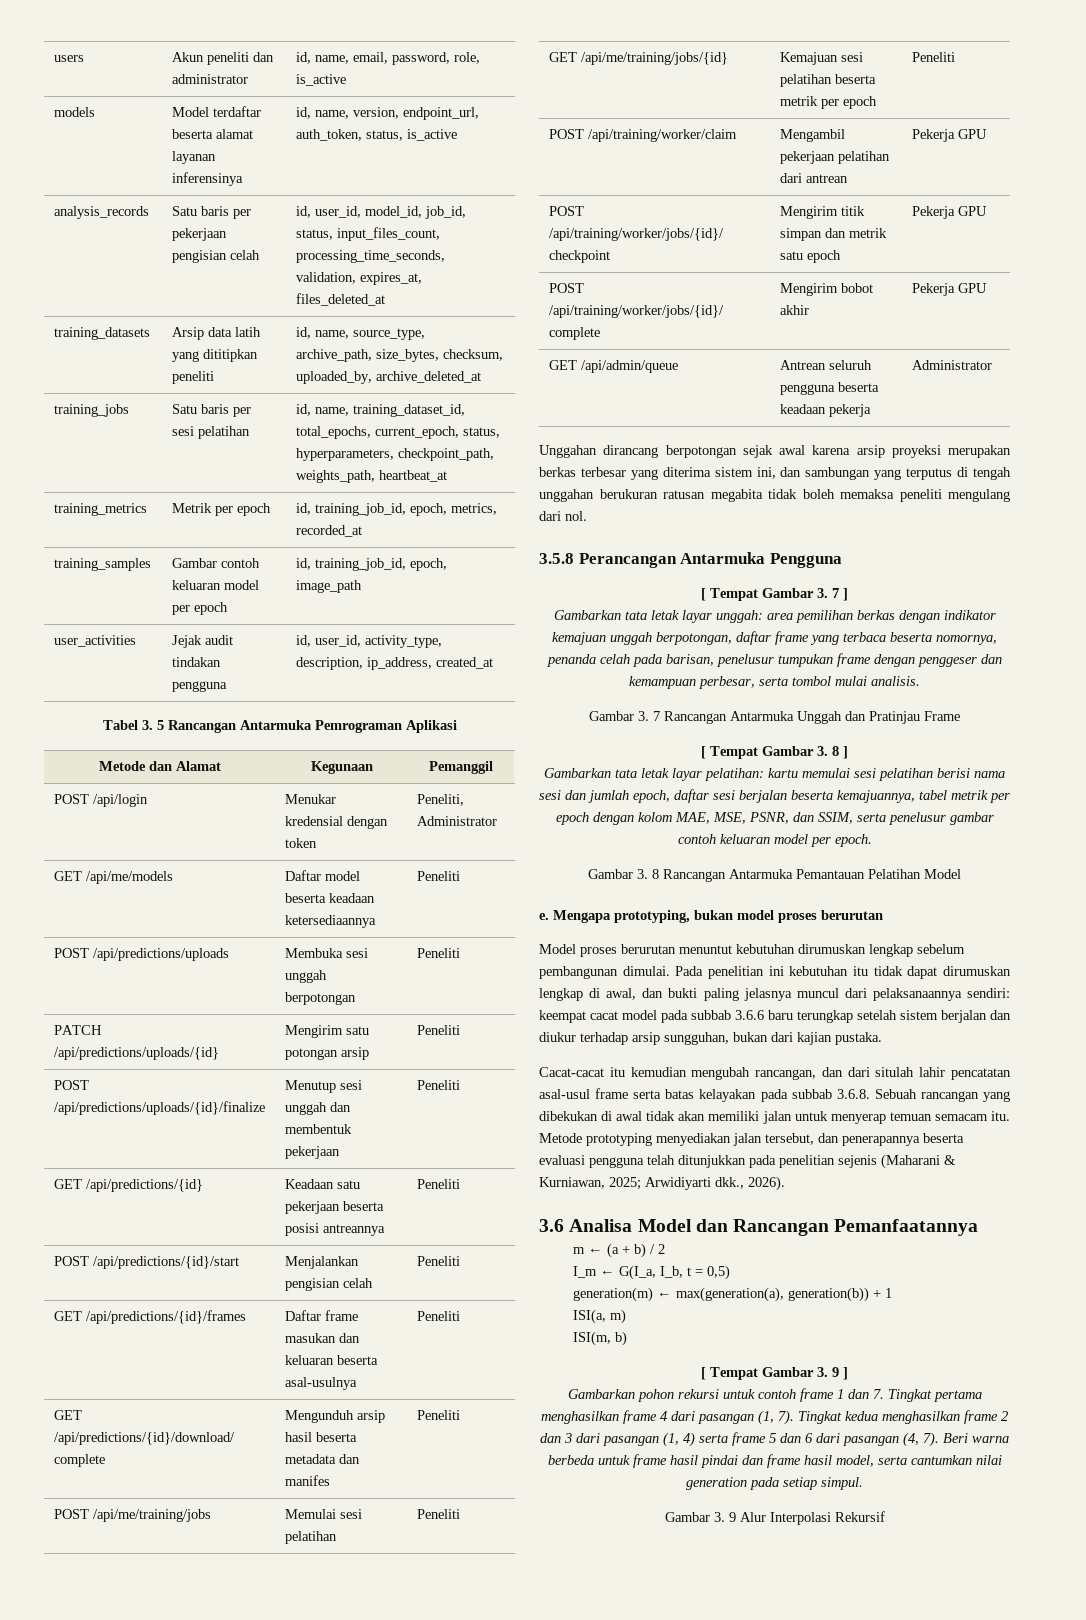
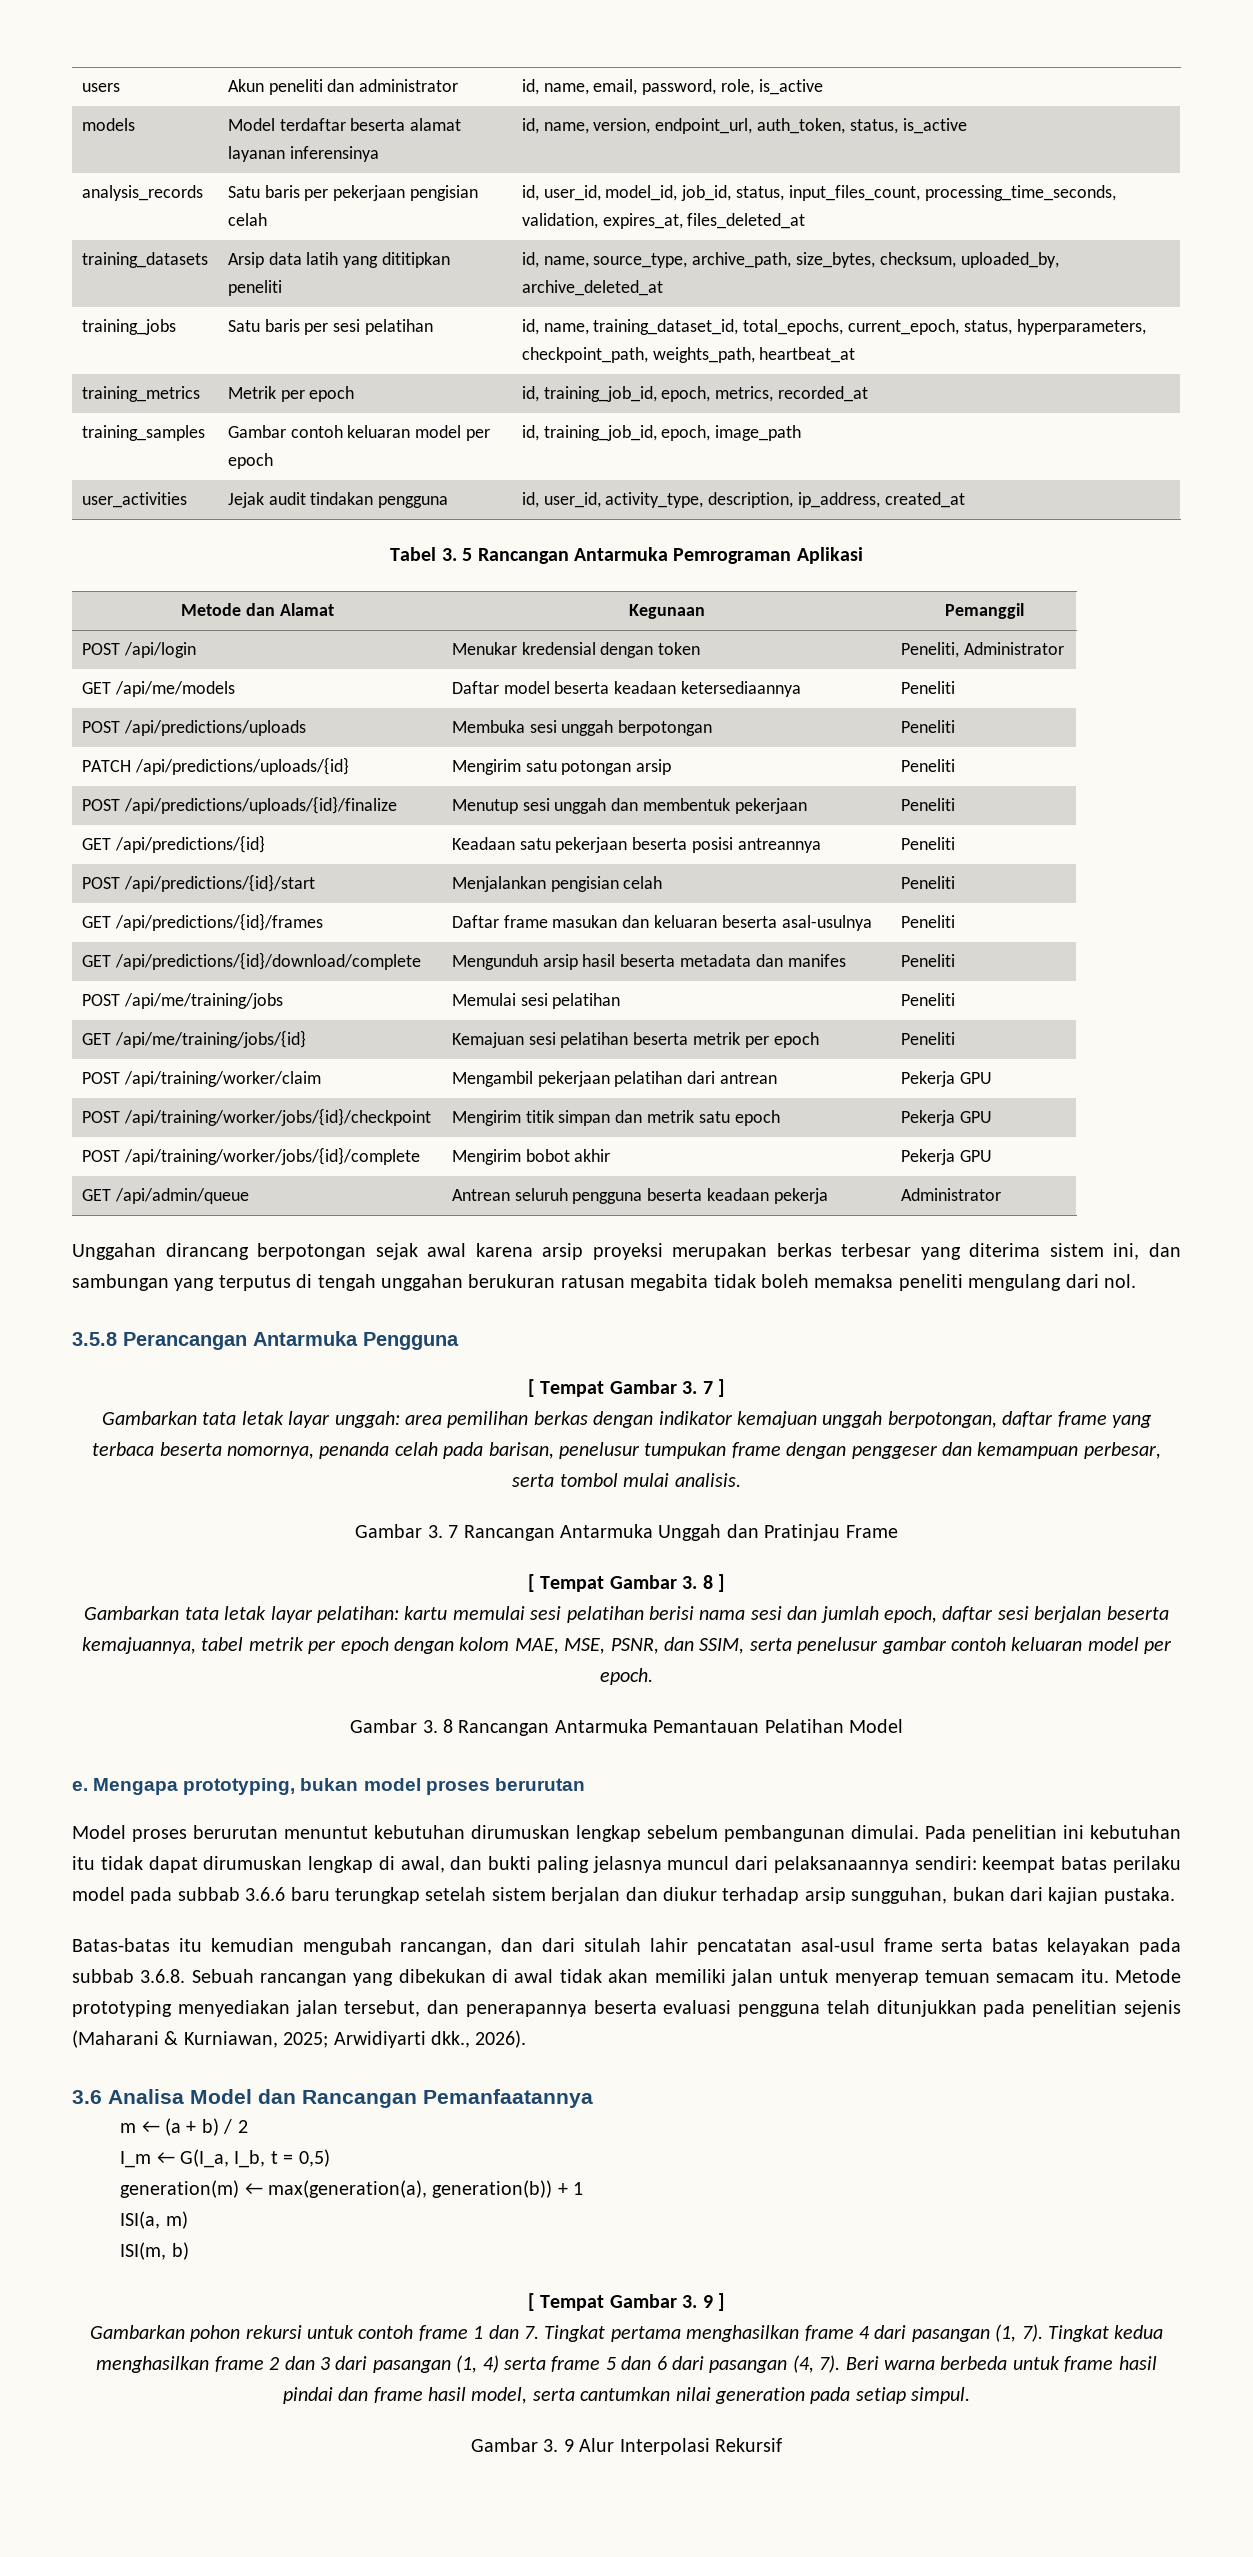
[590,1011,618,1020] cacat -> [1061,1856,1181,1873] batas perilaku
[539,1067,604,1077] Cacat-cacat -> [72,1938,170,1952] Batas-batas

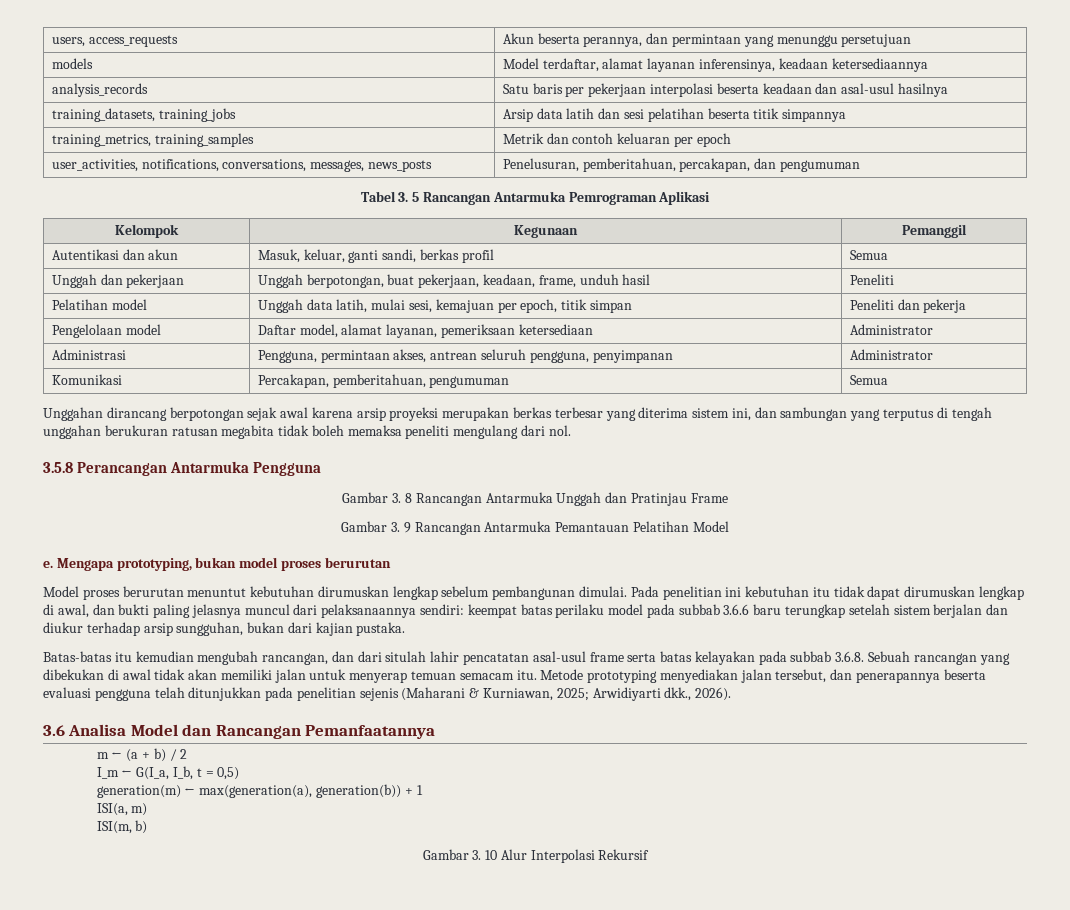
[81,83,120,92] users -> [51,35,178,47] users, access_requests
[268,79,459,95] [521,79,824,95] [81,118,135,131] [227,118,462,131] [227,146,379,162] [521,118,967,134] peneliti dan administrator | id, name, email, password, role, is_active // models | Model terdaftar beserta alamat layanan inferensinya | id, name, version, endpoint_url, auth_token, status, is_active -> [537,33,912,47] [51,58,93,69] [502,58,928,72] beserta perannya, dan permintaan yang menunggu persetujuan // models | Model terdaftar, alamat layanan inferensinya, keadaan ketersediaannya
[410,185,479,201] [227,213,267,226] [521,185,1116,201] [521,213,806,229] [81,252,208,268] [227,252,451,268] [227,280,282,296] [521,252,1059,268] [521,280,663,296] [81,319,176,335] [227,319,434,335] [521,319,1146,335] [521,347,856,363] [81,386,200,402] [227,386,355,402] [521,386,869,402] [81,425,205,441] [227,425,491,441] [227,453,273,469] [521,425,802,441] [81,492,187,508] [227,492,449,508] [521,492,966,508] pengisian celah | id, user_id, model_id, job_id, status, input_files_count, processing_time_seconds, validation, expires_at, files_deleted_at // training_datasets | Arsip data latih yang dititipkan peneliti | id, name, source_type, archive_path, size_bytes, checksum, uploaded_by, archive_deleted_at // training_jobs | Satu baris per sesi pelatihan | id, name, training_dataset_id, total_epochs, current_epoch, status, hyperparameters, checkpoint_path, weights_path, heartbeat_at // training_metrics | Metrik per epoch | id, training_job_id, epoch, metrics, recorded_at // training_samples | Gambar contoh keluaran model per epoch | id, training_job_id, epoch, image_path // user_activities | Jejak audit tindakan pengguna | id, user_id, activity_type, description, ip_address, created_at -> [650,83,948,97] [51,108,236,122] [502,108,847,122] [51,133,254,147] [502,133,731,147] [51,159,433,172] [502,158,861,172] interpolasi beserta keadaan dan asal-usul hasilnya // training_datasets, training_jobs | Arsip data latih dan sesi pelatihan beserta titik simpannya // training_metrics, training_samples | Metrik dan contoh keluaran per epoch // user_activities, notifications, conversations, messages, news_posts | Penelusuran, pemberitahuan, percakapan, dan pengumuman
[181,603,334,616] Metode dan Alamat -> [115,224,179,238] Kelompok
[81,642,196,658] [451,642,701,658] [900,642,1064,658] [81,681,235,697] [451,681,802,697] [900,681,955,694] [81,720,306,736] [451,720,713,736] [900,720,955,733] [81,757,349,775] [451,759,672,775] [900,759,955,772] [81,796,397,814] [451,798,808,814] [900,798,955,811] [81,835,265,853] [451,837,822,853] [900,837,955,850] [81,874,315,892] [451,876,663,892] [900,876,955,889] [81,913,323,931] [451,915,872,931] [900,915,955,928] [81,952,421,970] [451,954,846,970] [900,954,955,967] [81,993,283,1009] [451,993,621,1009] [900,993,955,1006] [81,1030,306,1048] [451,1032,819,1048] [900,1032,955,1045] [81,1071,321,1087] [451,1071,778,1087] [900,1071,992,1087] [81,1108,431,1126] [451,1110,780,1126] [900,1110,992,1126] [81,1147,420,1165] [451,1149,611,1165] [900,1149,992,1165] [81,1188,249,1204] [451,1188,829,1204] [900,1188,1001,1201] POST /api/login | Menukar kredensial dengan token | Peneliti, Administrator // GET /api/me/models | Daftar model beserta keadaan ketersediaannya | Peneliti // POST /api/predictions/uploads | Membuka sesi unggah berpotongan | Peneliti // PATCH /api/predictions/uploads/{id} | Mengirim satu potongan arsip | Peneliti // POST /api/predictions/uploads/{id}/finalize | Menutup sesi unggah dan membentuk pekerjaan | Peneliti // GET /api/predictions/{id} | Keadaan satu pekerjaan beserta posisi antreannya | Peneliti // POST /api/predictions/{id}/start | Menjalankan pengisian celah | Peneliti // GET /api/predictions/{id}/frames | Daftar frame masukan dan keluaran beserta asal-usulnya | Peneliti // GET /api/predictions/{id}/download/complete | Mengunduh arsip hasil beserta metadata dan manifes | Peneliti // POST /api/me/training/jobs | Memulai sesi pelatihan | Peneliti // GET /api/me/training/jobs/{id} | Kemajuan sesi pelatihan beserta metrik per epoch | Peneliti // POST /api/training/worker/claim | Mengambil pekerjaan pelatihan dari antrean | Pekerja GPU // POST /api/training/worker/jobs/{id}/checkpoint | Mengirim titik simpan dan metrik satu epoch | Pekerja GPU // POST /api/training/worker/jobs/{id}/complete | Mengirim bobot akhir | Pekerja GPU // GET /api/admin/queue | Antrean seluruh pengguna beserta keadaan pekerja | Administrator -> [51,249,179,260] [257,249,494,263] [849,250,888,260] [51,274,185,288] [257,274,651,288] [849,274,894,285] [51,299,147,310] [257,299,632,313] [849,299,967,313] [51,324,161,338] [257,324,593,338] [849,324,933,335] [51,349,126,360] [257,349,673,363] [849,349,933,360] [51,374,122,385] [257,374,510,388] [849,375,888,385] Autentikasi dan akun | Masuk, keluar, ganti sandi, berkas profil | Semua // Unggah dan pekerjaan | Unggah berpotongan, buat pekerjaan, keadaan, frame, unduh hasil | Peneliti // Pelatihan model | Unggah data latih, mulai sesi, kemajuan per epoch, titik simpan | Peneliti dan pekerja // Pengelolaan model | Daftar model, alamat layanan, pemeriksaan ketersediaan | Administrator // Administrasi | Pengguna, permintaan akses, antrean seluruh pengguna, penyimpanan | Administrator // Komunikasi | Percakapan, pemberitahuan, pengumuman | Semua
[528,1379,725,1397] [102,1411,1152,1428] [92,1442,1161,1459] [512,1473,741,1487] [355,1524,459,1538] [ Tempat Gambar 3. 7 ] // Gambarkan tata letak layar unggah: area pemilihan berkas dengan indikator kemajuan unggah berpotongan, daftar frame yang terbaca beserta nomornya, penanda celah pada barisan, penelusur tumpukan frame dengan penggeser dan kemampuan perbesar, serta tombol mulai analisis. // Gambar 3. 7 -> [342,492,412,503] Gambar 3. 8
[528,1574,725,1592] [84,1606,1169,1623] [81,1637,1173,1654] [600,1668,653,1685] [350,1719,453,1733] [ Tempat Gambar 3. 8 ] // Gambarkan tata letak layar pelatihan: kartu memulai sesi pelatihan berisi nama sesi dan jumlah epoch, daftar sesi berjalan beserta kemajuannya, tabel metrik per epoch dengan kolom MAE, MSE, PSNR, dan SSIM, serta penelusur gambar contoh keluaran model per epoch. // Gambar 3. 8 -> [341,521,411,533] Gambar 3. 9
[528,2293,725,2311] [89,2324,1164,2342] [96,2355,1157,2373] [282,2387,971,2404] [471,2438,574,2452] [ Tempat Gambar 3. 9 ] // Gambarkan pohon rekursi untuk contoh frame 1 dan 7. Tingkat pertama menghasilkan frame 4 dari pasangan (1, 7). Tingkat kedua menghasilkan frame 2 dan 3 dari pasangan (1, 4) serta frame 5 dan 6 dari pasangan (4, 7). Beri warna berbeda untuk frame hasil pindai dan frame hasil model, serta cantumkan nilai generation pada setiap simpul. // Gambar 3. 9 -> [422,849,498,860] Gambar 3. 10

